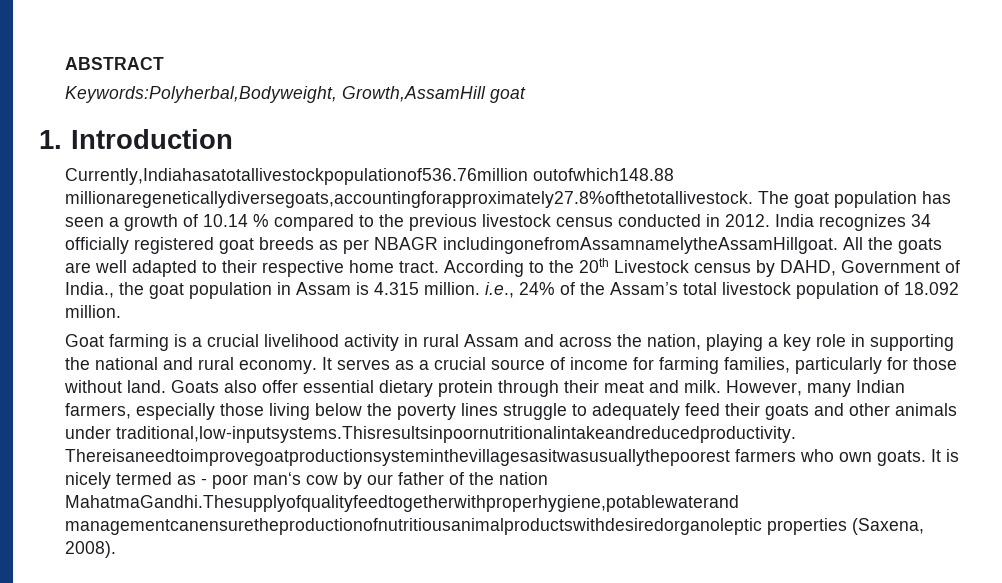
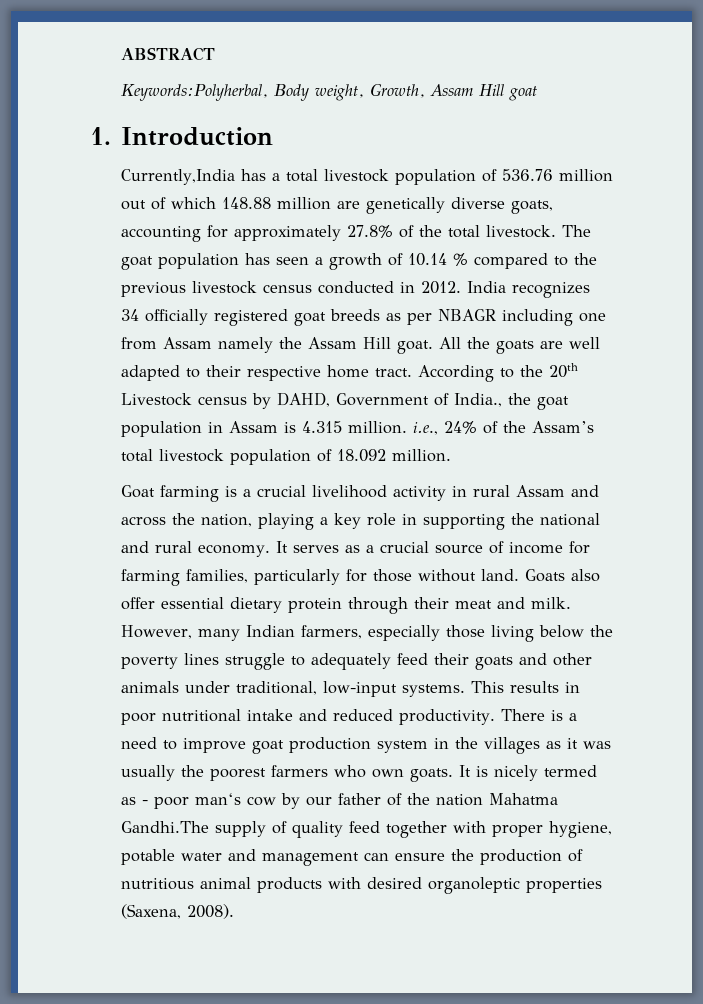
[64,86,526,103] [39,129,233,149] [64,168,674,185] [64,191,753,208] Keywords:Polyherbal,Bodyweight, Growth,AssamHill goat // 1. Introduction // Currently,Indiahasatotallivestockpopulationof536.76million outofwhich148.88 millionaregeneticallydiversegoats,accountingforapproximately27.8%ofthetotallivestock. -> [120,83,537,101] [90,127,273,146] [120,169,613,185] [120,197,553,214] [120,225,556,242] Keywords:Polyherbal, Body weight, Growth, Assam Hill goat // 1. Introduction // Currently,India has a total livestock population of 536.76 million out of which 148.88 million are genetically diverse goats, accounting for approximately 27.8% of the total livestock.
[442,237,838,254] includingonefromAssamnamelytheAssamHillgoat. -> [501,309,606,326] [120,337,433,354] including one from Assam namely the Assam Hill goat.
[115,426,796,443] [64,449,730,466] traditional,low-inputsystems.Thisresultsinpoornutritionalintakeandreducedproductivity. Thereisaneedtoimprovegoatproductionsysteminthevillagesasitwasusuallythepoorest -> [235,681,580,697] [120,709,577,725] [120,737,611,754] [120,765,266,781] traditional, low-input systems. This results in poor nutritional intake and reduced productivity. There is a need to improve goat production system in the villages as it was usually the poorest
[64,495,739,512] [64,518,762,535] MahatmaGandhi.Thesupplyofqualityfeedtogetherwithproperhygiene,potablewaterand managementcanensuretheproductionofnutritiousanimalproductswithdesiredorganoleptic -> [488,793,558,805] [120,821,612,838] [120,849,583,866] [120,877,520,894] Mahatma Gandhi.The supply of quality feed together with proper hygiene, potable water and management can ensure the production of nutritious animal products with desired organoleptic

